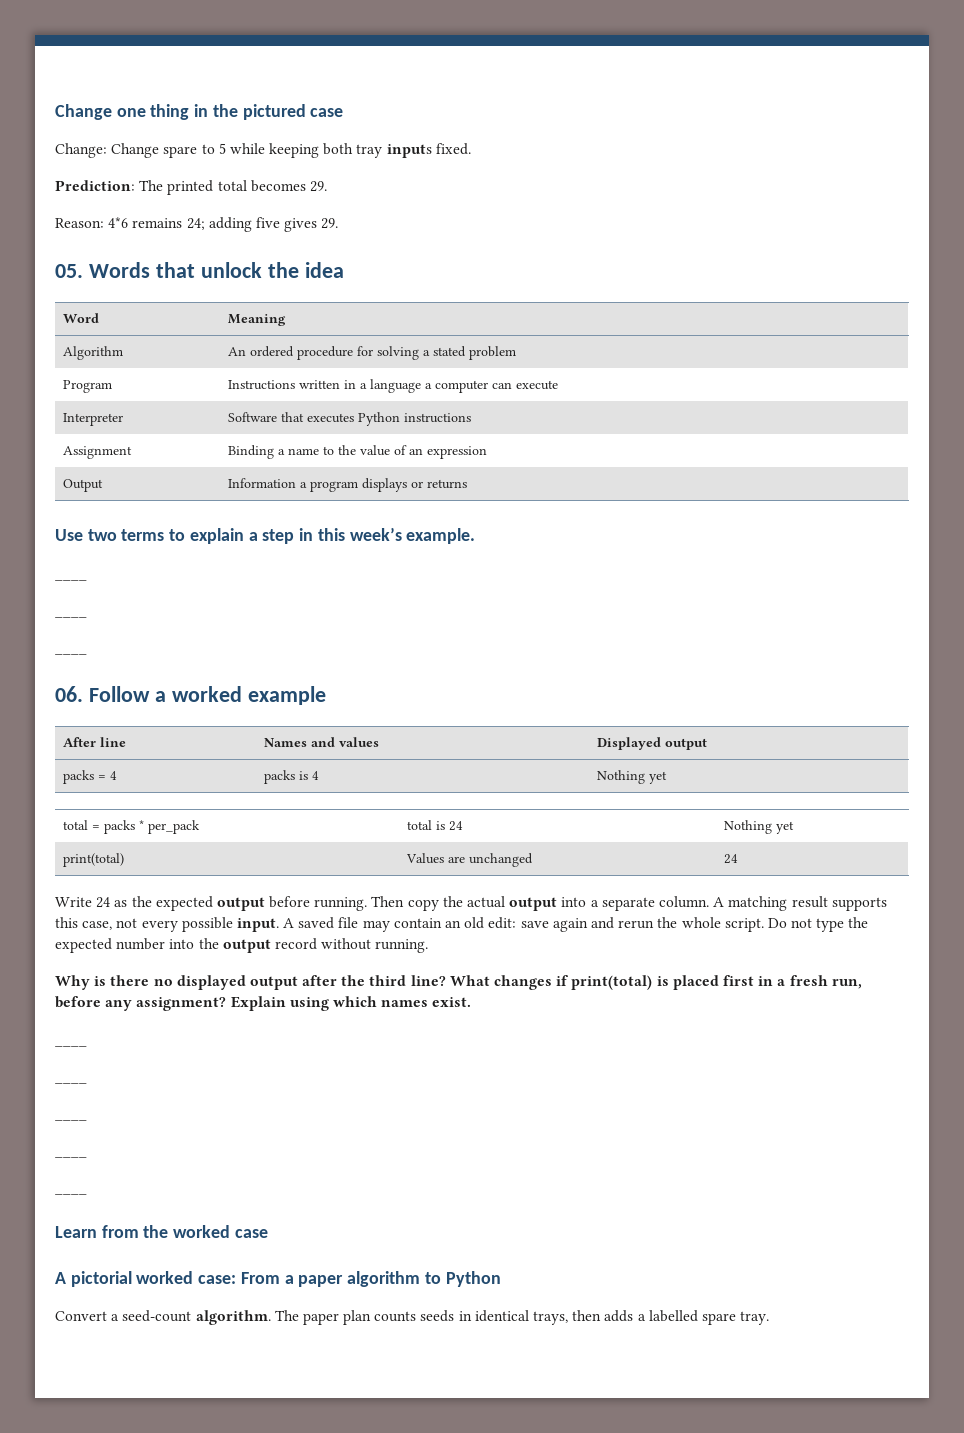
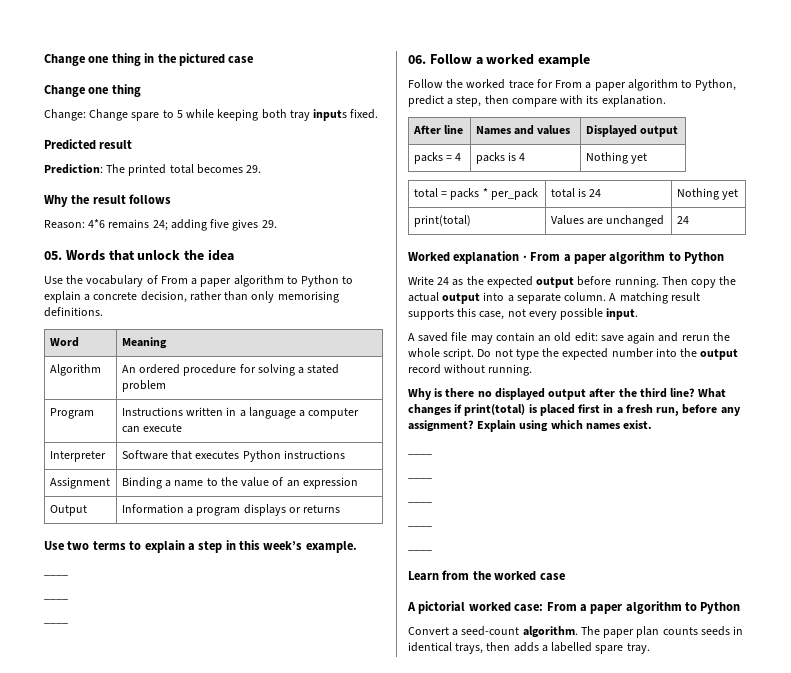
(344, 112) none -> [44,84,141,97] // Change one thing
(471, 149) none -> [44,139,133,150] // Predicted result
(327, 186) none -> [44,194,172,207] // Why the result follows
(344, 270) none -> [44,275,354,287] [44,291,339,303] [44,307,103,317] // Use the vocabulary of From a paper algorithm to Python to explain a concrete decision, rather than only memorising definitions.
(326, 695) none -> [408,79,737,91] [408,95,666,107] // Follow the worked trace for From a paper algorithm to Python, predict a step, then compare with its explanation.
(739, 859) none -> [408,251,724,264] // Worked explanation · From a paper algorithm to Python
(279, 925) none -> (639, 314) //

